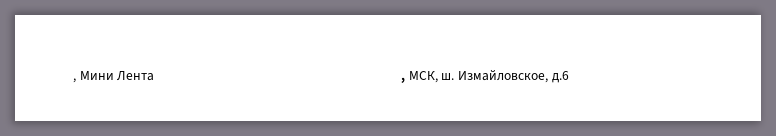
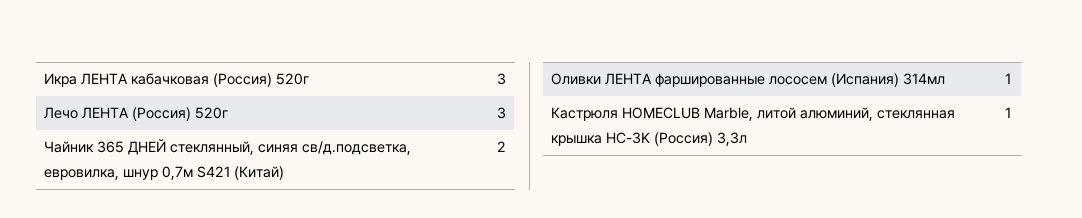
[73,71,155,83] [401,69,569,83] , Мини Лента // , МСК, ш. Измайловское, д.6 -> [44,73,310,87] [496,73,506,85] [44,107,229,121] [496,107,506,119] [44,139,412,155] [44,166,285,180] [496,141,506,152] [551,73,946,87] [1005,73,1011,84] [551,107,956,121] [551,132,748,146] [1005,107,1011,118] Икра ЛЕНТА кабачковая (Россия) 520г | 3 // Лечо ЛЕНТА (Россия) 520г | 3 // Чайник 365 ДНЕЙ стеклянный, синяя св/д.подсветка, евровилка, шнур 0,7м S421 (Китай) | 2 // Оливки ЛЕНТА фаршированные лососем (Испания) 314мл | 1 // Кастрюля HOMECLUB Marble, литой алюминий, стеклянная крышка HC-3K (Россия) 3,3л | 1

